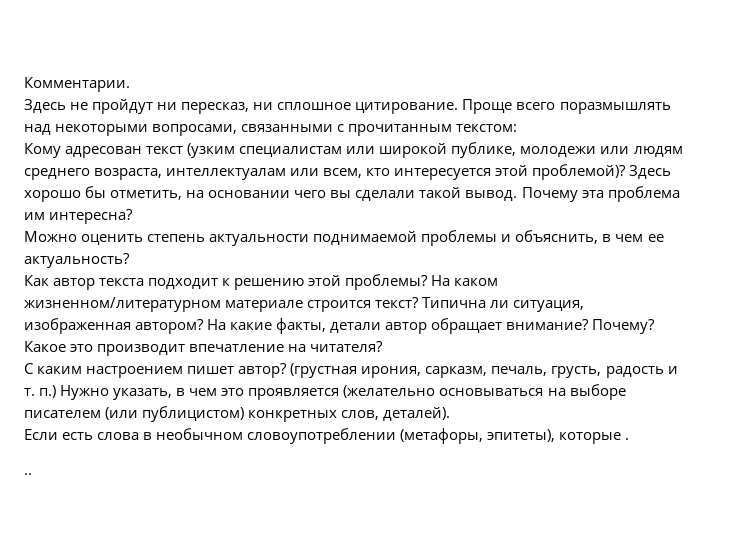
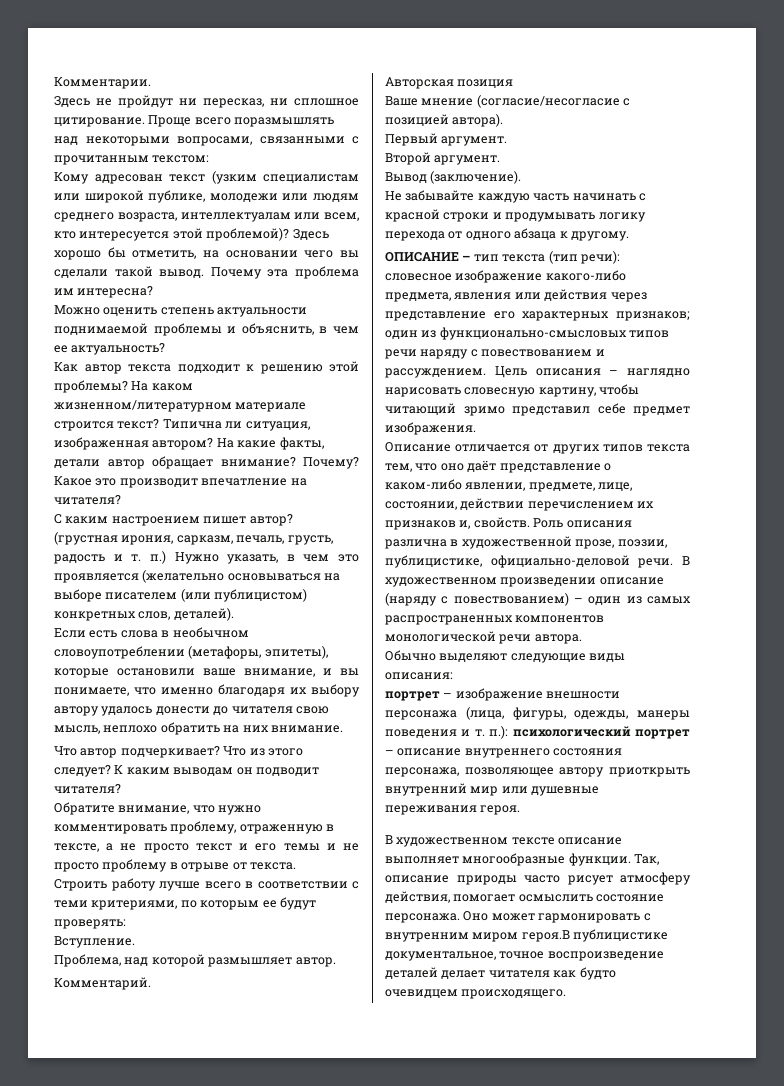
[625,438,630,440] [24,473,32,475] . // .. -> [117,668,359,677] [54,684,360,697] [54,706,329,716] [54,722,343,735] [54,746,303,758] [54,765,319,777] [54,784,121,794] [54,802,262,815] [54,821,335,834] [54,843,360,853] [54,859,296,872] [54,878,359,891] [54,897,316,910] [54,919,126,929] [54,936,135,948] [54,954,336,967] [54,977,151,990] [385,77,514,89] [385,95,631,108] [385,114,504,127] [385,133,508,146] [385,152,501,165] [385,171,522,184] [385,190,646,203] [385,209,646,222] [385,228,629,241] [385,251,620,264] [385,270,626,283] [385,289,647,302] [385,311,690,321] [385,327,670,340] [385,349,605,359] [385,366,690,378] [385,384,640,397] [385,403,690,416] [385,422,476,435] [385,442,690,454] [385,460,611,473] [385,479,633,492] [385,498,655,511] [385,517,632,530] [385,536,667,549] [385,555,690,568] [385,577,664,587] [385,593,691,606] [385,615,605,625] [385,631,582,644] [385,650,626,663] [385,672,453,680] [385,688,621,701] [385,707,690,720] [385,726,690,739] [385,748,623,758] [385,767,690,777] [385,783,600,796] [385,805,521,815] [385,835,623,847] [385,853,660,866] [385,872,691,885] [385,891,665,903] [385,911,651,923] [385,929,669,942] [385,951,664,961] [385,967,616,980] [385,989,567,999] остановили ваше внимание, и вы понимаете, что именно благодаря их выбору автору удалось донести до читателя свою мысль, неплохо обратить на них внимание. // Что автор подчеркивает? Что из этого следует? К каким выводам он подводит читателя? // Обратите внимание, что нужно комментировать проблему, отраженную в тексте, а не просто текст и его темы и не просто проблему в отрыве от текста. // Строить работу лучше всего в соответствии с теми критериями, по которым ее будут проверять: // Вступление. // Проблема, над которой размышляет автор. // Комментарий. // Авторская позиция // Ваше мнение (согласие/несогласие с позицией автора). // Первый аргумент. // Второй аргумент. // Вывод (заключение). // Не забывайте каждую часть начинать с красной строки и продумывать логику перехода от одного абзаца к другому. // ОПИСАНИЕ – тип текста (тип речи): словесное изображение какого-либо предмета, явления или действия через представление его характерных признаков; один из функционально-смысловых типов речи наряду с повествованием и рассуждением. Цель описания – наглядно нарисовать словесную картину, чтобы читающий зримо представил себе предмет изображения. // Описание отличается от других типов текста тем, что оно даёт представление о каком-либо явлении, предмете, лице, состоянии, действии перечислением их признаков и, свойств. Роль описания различна в художественной прозе, поэзии, публицистике, официально-деловой речи. В художественном произведении описание (наряду с повествованием) – один из самых распространенных компонентов монологической речи автора. // Обычно выделяют следующие виды описания: // портрет – изображение внешности персонажа (лица, фигуры, одежды, манеры поведения и т. п.): психологический портрет – описание внутреннего состояния персонажа, позволяющее автору приоткрыть внутренний мир или душевные переживания героя. // В художественном тексте описание выполняет многообразные функции. Так, описание природы часто рисует атмосферу действия, помогает осмыслить состояние персонажа. Оно может гармонировать с внутренним миром героя.В публицистике документальное, точное воспроизведение деталей делает читателя как будто очевидцем происходящего.

